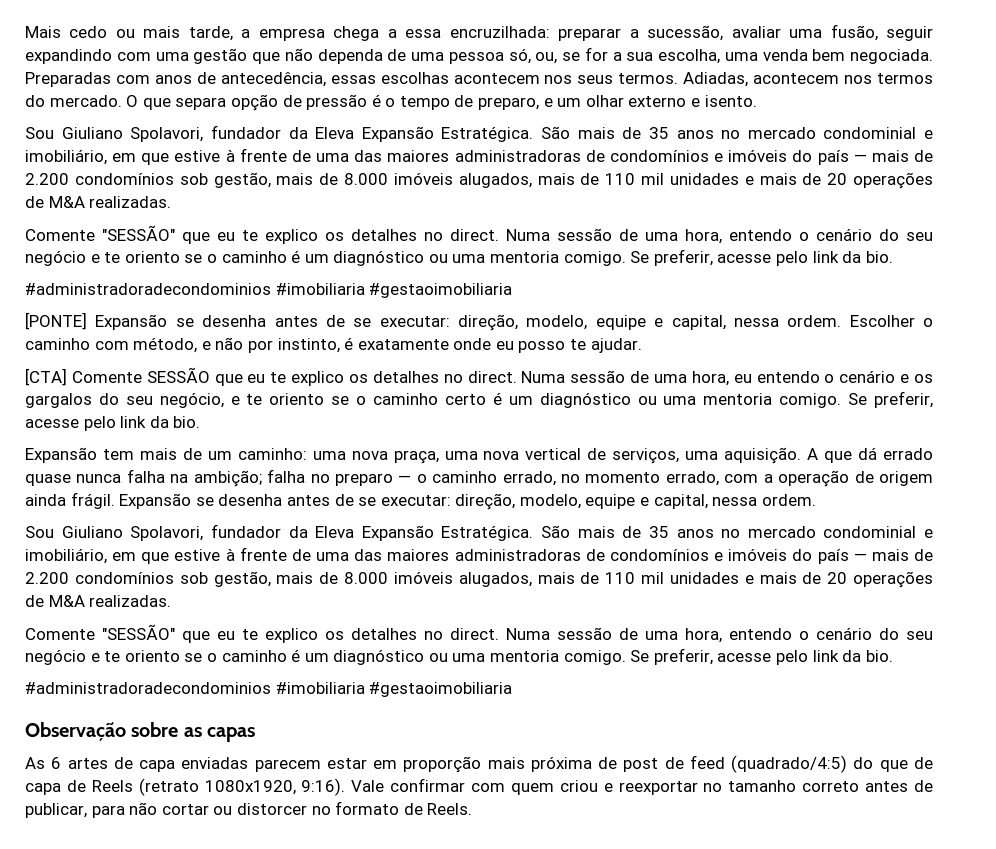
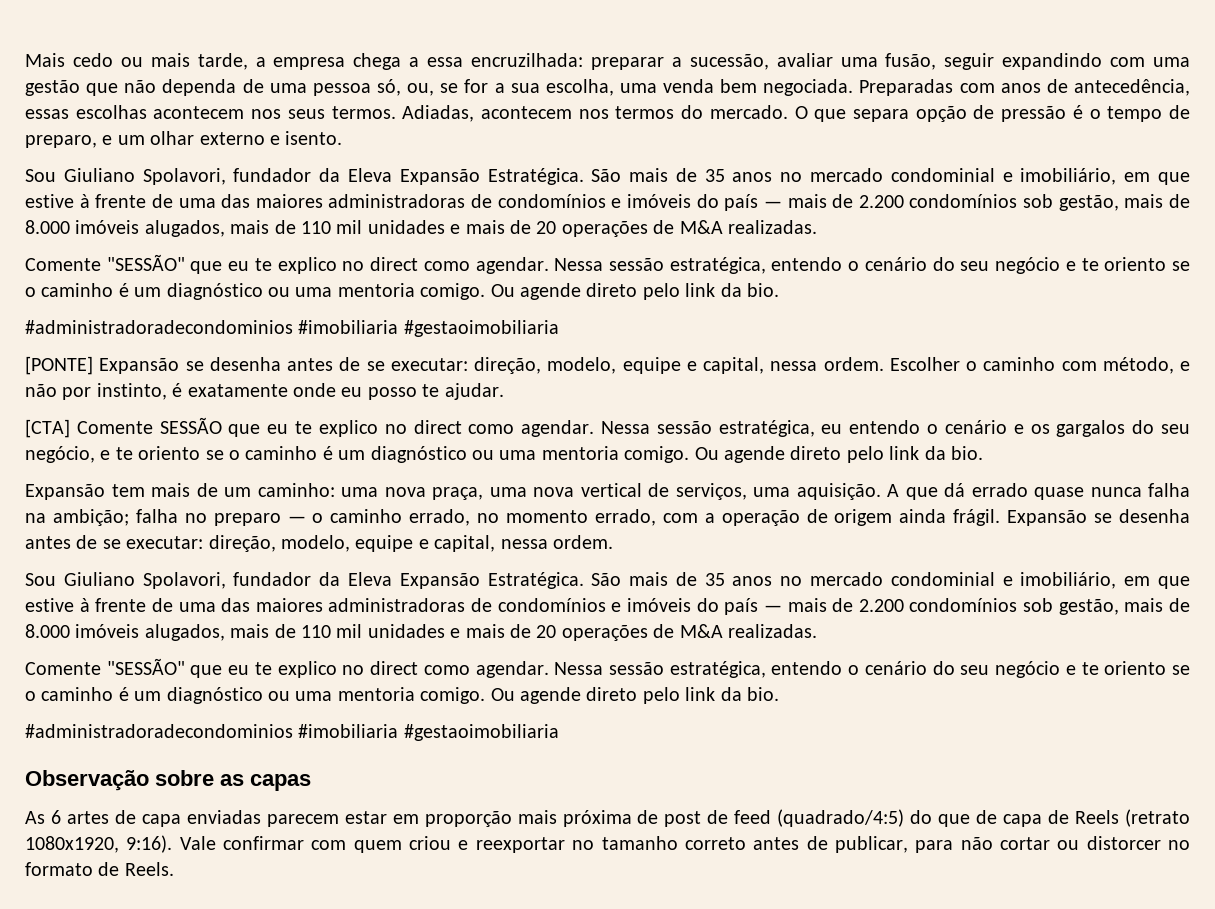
[325,228,722,244] os detalhes no direct. Numa sessão de uma hora, -> [342,257,766,274] no direct como agendar. Nessa sessão estratégica,
[630,249,772,266] Se preferir, acesse -> [490,283,638,300] Ou agende direto
[349,370,729,386] os detalhes no direct. Numa sessão de uma hora, -> [384,420,815,437] no direct como agendar. Nessa sessão estratégica,
[444,391,934,408] [25,419,79,428] certo é um diagnóstico ou uma mentoria comigo. Se preferir, acesse -> [322,446,842,463] é um diagnóstico ou uma mentoria comigo. Ou agende direto
[325,627,722,643] os detalhes no direct. Numa sessão de uma hora, -> [342,661,766,678] no direct como agendar. Nessa sessão estratégica,
[630,648,772,665] Se preferir, acesse -> [490,687,638,704] Ou agende direto

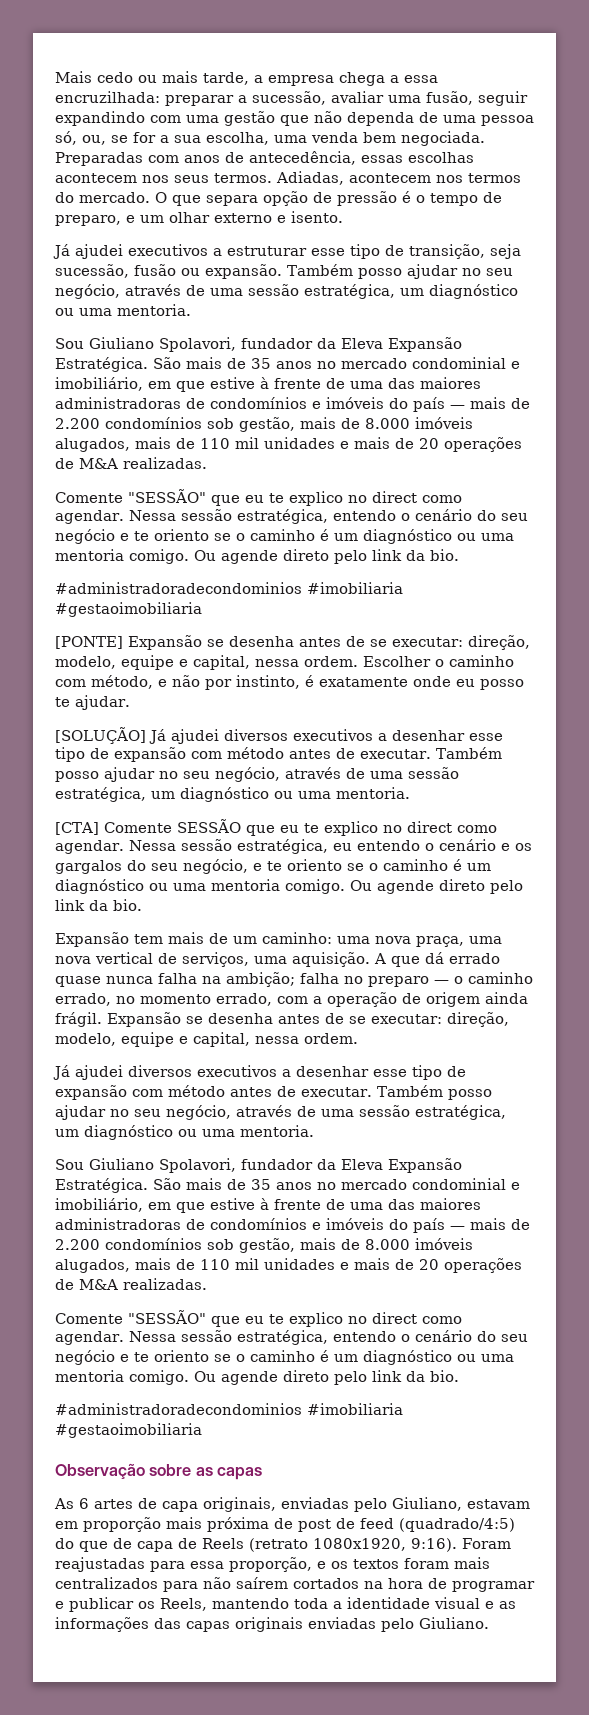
(343, 138) none -> [53,244,521,259] [55,264,513,279] [55,284,518,299] [55,304,191,316] // Já ajudei executivos a estruturar esse tipo de transição, seja sucessão, fusão ou expansão. Também posso ajudar no seu negócio, através de uma sessão estratégica, um diagnóstico ou uma mentoria.
(504, 391) none -> [55,727,503,744] [55,747,502,762] [55,767,459,782] [55,787,410,802] // [SOLUÇÃO] Já ajudei diversos executivos a desenhar esse tipo de expansão com método antes de executar. Também posso ajudar no seu negócio, através de uma sessão estratégica, um diagnóstico ou uma mentoria.
(613, 542) none -> [53,1065,466,1080] [55,1085,492,1100] [55,1105,506,1120] [55,1125,314,1140] // Já ajudei diversos executivos a desenhar esse tipo de expansão com método antes de executar. Também posso ajudar no seu negócio, através de uma sessão estratégica, um diagnóstico ou uma mentoria.
[186,810,387,827] enviadas parecem estar -> [203,1497,530,1512] originais, enviadas pelo Giuliano, estavam
[179,836,1190,853] [25,862,174,876] Vale confirmar com quem criou e reexportar no tamanho correto antes de publicar, para não cortar ou distorcer no formato de Reels. -> [462,1538,511,1549] [55,1557,490,1572] [55,1577,535,1592] [55,1597,516,1612] [55,1617,489,1632] Foram reajustadas para essa proporção, e os textos foram mais centralizados para não saírem cortados na hora de programar e publicar os Reels, mantendo toda a identidade visual e as informações das capas originais enviadas pelo Giuliano.

